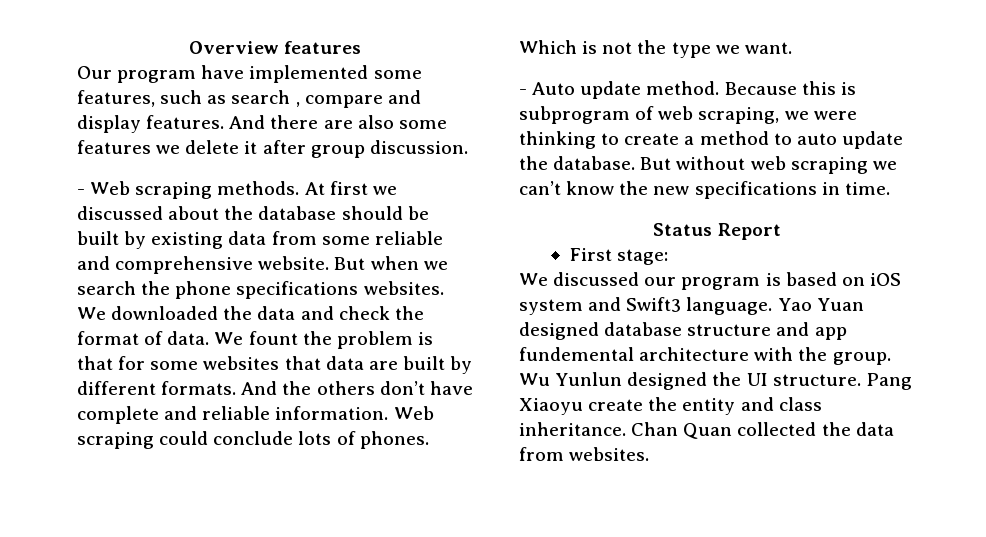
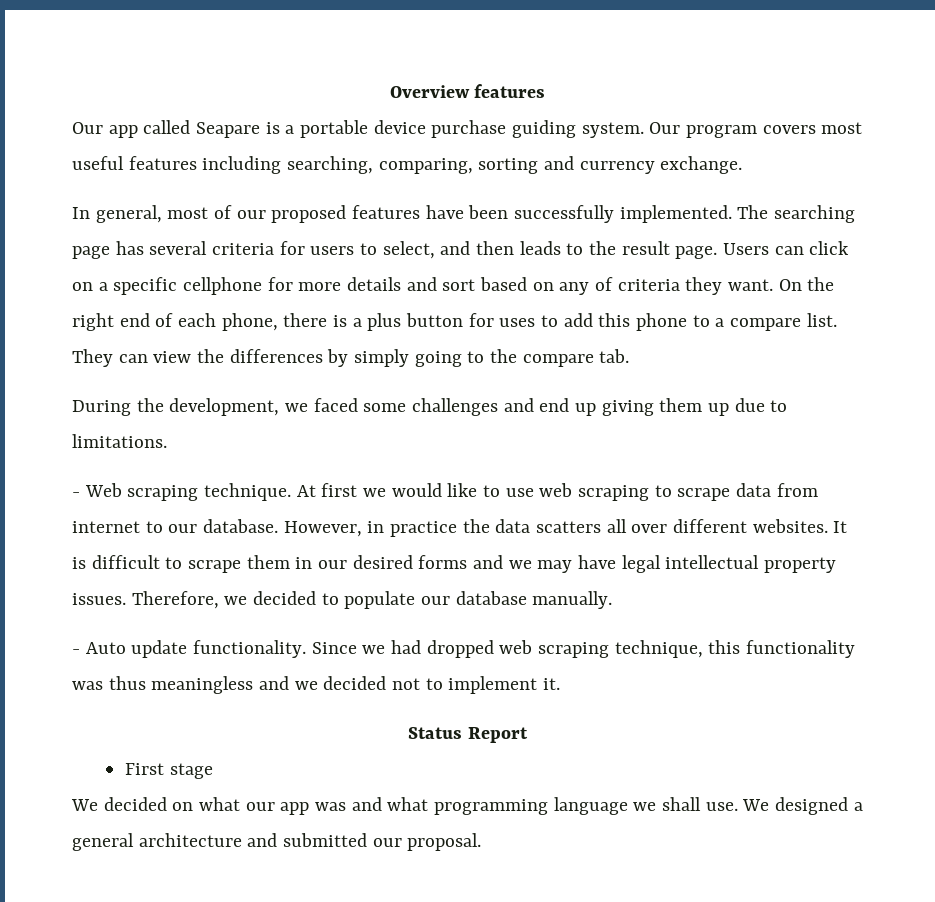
[117,65,422,83] [77,90,421,108] [77,115,447,133] [77,140,468,158] program have implemented some features, such as search , compare and display features. And there are also some features we delete it after group discussion. -> [108,120,863,138] [72,156,743,174] [72,205,856,223] [72,241,850,259] [72,277,835,295] [72,313,837,331] [72,349,630,367] [72,398,788,416] [72,434,167,448] app called Seapare is a portable device purchase guiding system. Our program covers most useful features including searching, comparing, sorting and currency exchange. // In general, most of our proposed features have been successfully implemented. The searching page has several criteria for users to select, and then leads to the result page. Users can click on a specific cellphone for more details and sort based on any of criteria they want. On the right end of each phone, there is a plus button for uses to add this phone to a compare list. They can view the differences by simply going to the compare tab. // During the development, we faced some challenges and end up giving them up due to limitations.
[217,181,300,195] methods. -> [204,483,292,501] technique.
[77,206,429,220] [77,231,443,249] [77,256,448,274] [77,281,444,299] [77,306,424,320] [77,331,433,349] [77,356,473,374] [77,381,473,395] [77,406,434,424] [77,431,429,449] [519,40,792,58] [519,81,856,99] [519,106,857,124] [519,131,903,149] [519,156,897,174] [519,181,890,199] discussed about the database should be built by existing data from some reliable and comprehensive website. But when we search the phone specifications websites. We downloaded the data and check the format of data. We fount the problem is that for some websites that data are built by different formats. And the others don’t have complete and reliable information. Web scraping could conclude lots of phones. Which is not the type we want. // - Auto update method. Because this is subprogram of web scraping, we were thinking to create a method to auto update the database. But without web scraping we can’t know the new specifications in time. -> [391,483,818,501] [72,519,848,537] [72,555,837,573] [72,591,613,609] [72,640,856,658] [72,676,561,694] would like to use web scraping to scrape data from internet to our database. However, in practice the data scatters all over different websites. It is difficult to scrape them in our desired forms and we may have legal intellectual property issues. Therefore, we decided to populate our database manually. // - Auto update functionality. Since we had dropped web scraping technique, this functionality was thus meaningless and we decided not to implement it.
[616,249,668,265] [519,272,901,290] [519,297,864,315] [519,322,847,340] [519,347,891,365] [519,372,912,390] [519,397,822,415] [519,422,894,439] [519,447,650,461] stage: // We discussed our program is based on iOS system and Swift3 language. Yao Yuan designed database structure and app fundemental architecture with the group. Wu Yunlun designed the UI structure. Pang Xiaoyu create the entity and class inheritance. Chan Quan collected the data from websites. -> [169,763,213,779] [71,797,863,815] [72,833,482,851] stage // We decided on what our app was and what programming language we shall use. We designed a general architecture and submitted our proposal.

